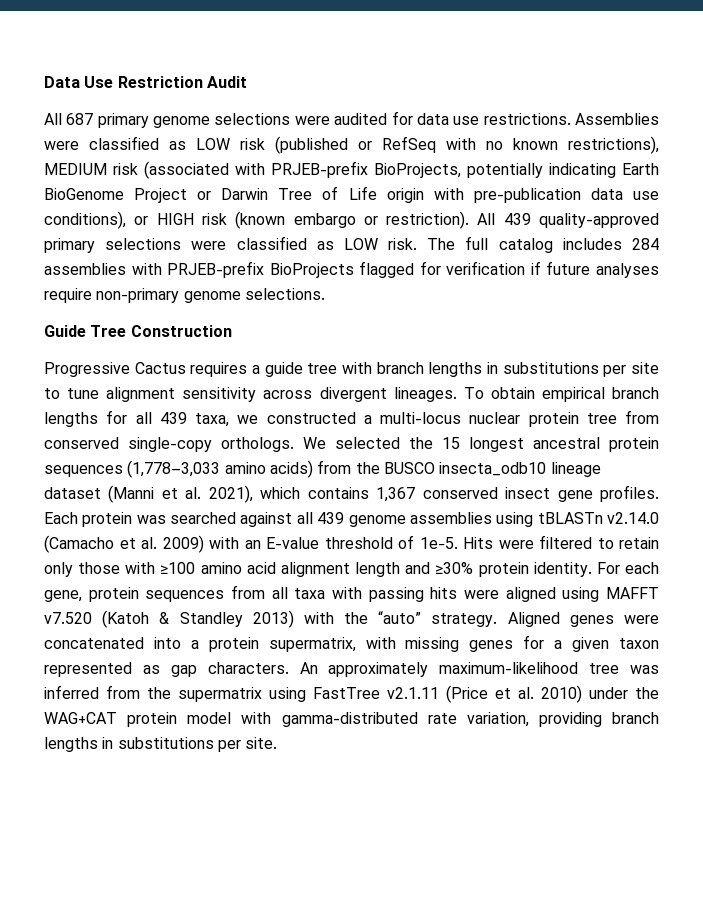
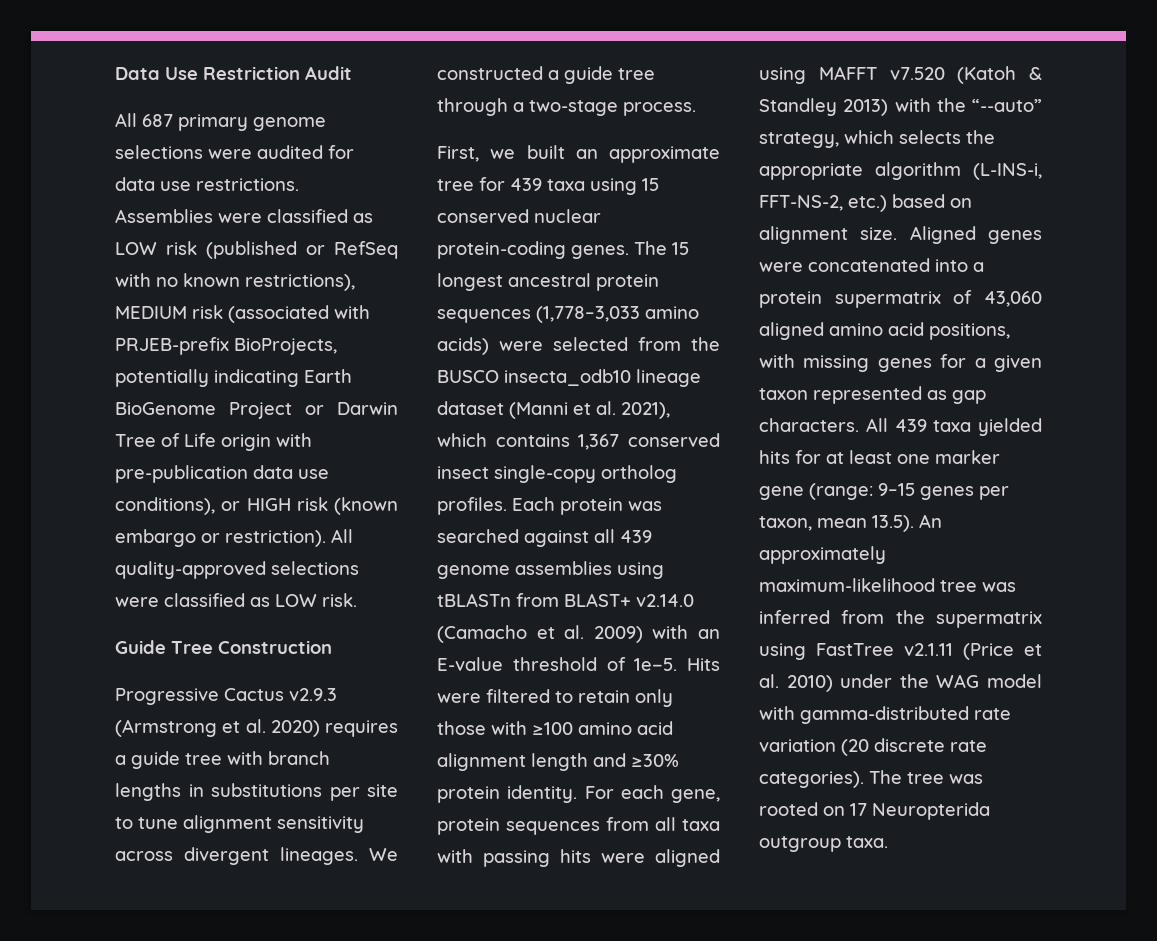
[503,213,660,228] [44,238,95,253] 439 quality-approved primary -> [115,561,266,579] quality-approved
[427,236,659,253] [44,261,659,278] [44,288,325,303] The full catalog includes 284 assemblies with PRJEB-prefix BioProjects flagged for verification if future analyses require non-primary genome selections. -> (357, 600) none
(186, 368) none -> [289,688,337,701] [115,719,320,737] v2.9.3 (Armstrong et al. 2020)
[463,387,660,402] [44,410,659,427] [44,437,433,452] To obtain empirical branch lengths for all 439 taxa, we constructed a multi-locus nuclear protein tree from conserved single-copy orthologs. We selected the -> [369,848,398,861] [437,66,655,84] [437,98,696,116] [437,145,720,163] [437,177,659,195] [437,209,601,223] [437,241,667,259] We constructed a guide tree through a two-stage process. // First, we built an approximate tree for 439 taxa using 15 conserved nuclear protein-coding genes. The
(313, 469) none -> [499,337,628,351] were selected
[557,490,593,502] gene -> [494,465,677,483] single-copy ortholog
(603, 518) none -> [516,593,631,607] from BLAST+
[378,611,498,627] “auto” strategy. -> [972,99,1042,112] [759,130,995,148] [759,162,1042,180] [759,194,972,212] [759,226,898,244] “--auto” strategy, which selects the appropriate algorithm (L-INS-i, FFT-NS-2, etc.) based on alignment size.
[268,637,356,652] supermatrix, -> [834,290,1042,308] [759,322,1010,340] supermatrix of 43,060 aligned amino acid positions,
(289, 668) none -> [865,418,1042,436] [759,450,1000,464] [759,483,1009,500] [759,515,914,532] All 439 taxa yielded hits for at least one marker gene (range: 9–15 genes per taxon, mean 13.5).
[44,712,178,727] WAG+CAT protein -> [936,674,980,688] WAG
[466,712,659,727] [44,737,278,752] variation, providing branch lengths in substitutions per site. -> [759,738,987,756] [759,770,983,788] [759,802,990,820] [759,836,888,852] variation (20 discrete rate categories). The tree was rooted on 17 Neuropterida outgroup taxa.

